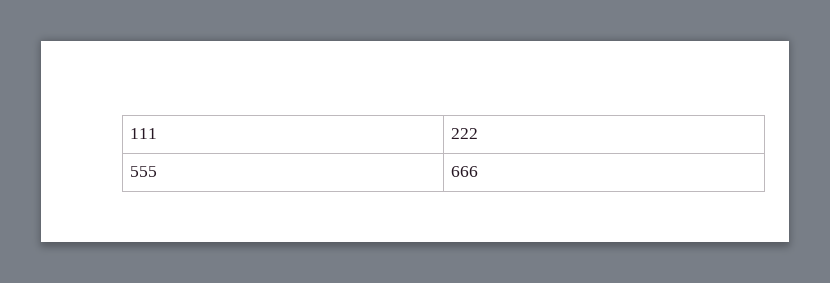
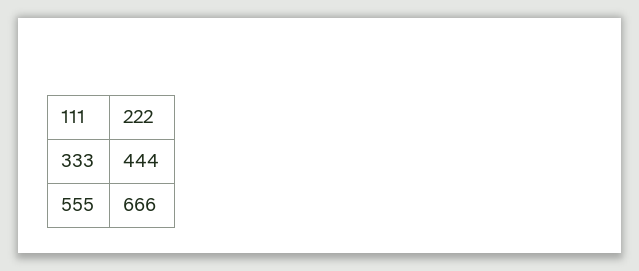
(479, 133) none -> [61,154,95,167] [123,154,160,167] // 333 | 444

